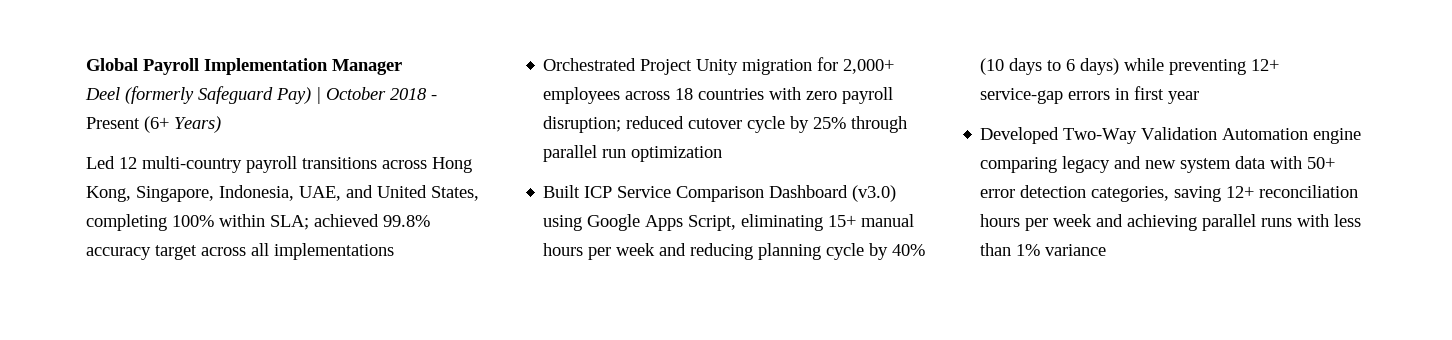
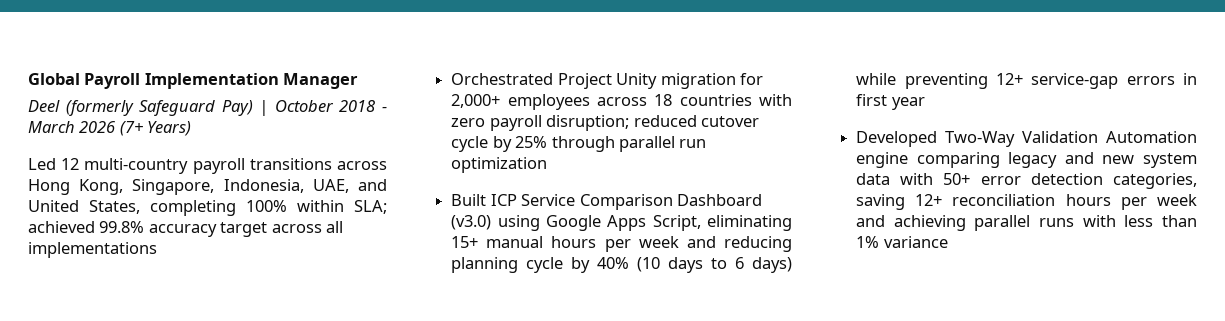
[86,116,169,133] Present (6+ -> [28,121,143,136] March 2026 (7+

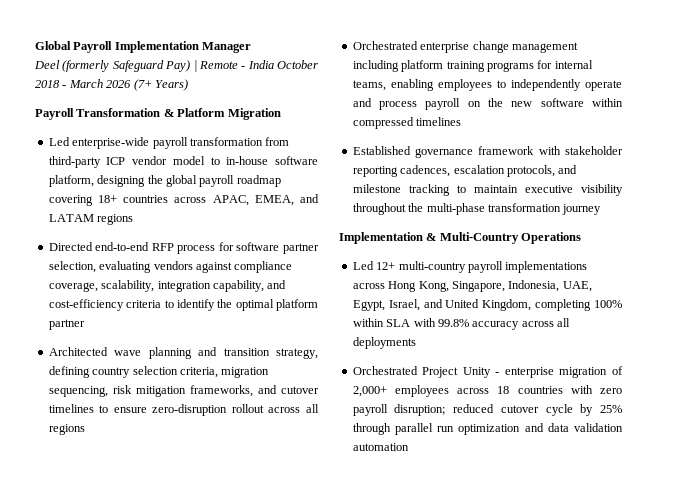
(269, 108) none -> [198,60,274,69] Remote - India
[28,158,80,170] Led 12 -> [35,108,281,120] [48,137,290,149] [48,156,318,168] [48,175,281,187] [48,194,320,206] [48,214,134,225] [48,242,319,254] [48,261,293,273] [48,280,287,292] [48,299,318,311] [48,319,85,330] [48,347,318,359] [48,366,270,378] [48,385,319,397] [48,404,319,416] [48,424,85,435] [352,41,578,53] [352,60,593,72] [352,79,622,91] [352,98,623,110] [352,117,462,129] [352,146,623,158] [352,165,578,177] [352,184,623,196] [352,203,602,215] [339,232,582,244] [352,261,396,270] Payroll Transformation & Platform Migration // Led enterprise-wide payroll transformation from third-party ICP vendor model to in-house software platform, designing the global payroll roadmap covering 18+ countries across APAC, EMEA, and LATAM regions // Directed end-to-end RFP process for software partner selection, evaluating vendors against compliance coverage, scalability, integration capability, and cost-efficiency criteria to identify the optimal platform partner // Architected wave planning and transition strategy, defining country selection criteria, migration sequencing, risk mitigation frameworks, and cutover timelines to ensure zero-disruption rollout across all regions // Orchestrated enterprise change management including platform training programs for internal teams, enabling employees to independently operate and process payroll on the new software within compressed timelines // Established governance framework with stakeholder reporting cadences, escalation protocols, and milestone tracking to maintain executive visibility throughout the multi-phase transformation journey // Implementation & Multi-Country Operations // Led 12+
[249,158,332,170] transitions -> [505,261,588,273] implementations
(349, 186) none -> [352,299,420,311] Egypt, Israel,
[89,200,140,214] States, -> [482,299,532,311] Kingdom,
[354,200,387,214] [28,221,95,233] SLA; achieved -> [386,318,436,327] SLA with
[220,221,344,237] [28,242,157,258] target across all implementations -> [521,318,570,327] [352,337,416,349] across all deployments
[660,73,763,89] migration for -> [495,366,623,378] - enterprise migration of
[451,194,762,210] [451,215,792,231] [451,236,792,252] [451,257,792,273] [856,73,1197,89] [856,94,925,110] [856,131,1197,147] [856,152,1197,168] [856,173,1197,189] [856,194,1197,210] [856,215,1197,231] [856,236,948,248] // Built ICP Service Comparison Dashboard (v3.0) using Google Apps Script, eliminating 15+ manual hours per week and reducing planning cycle by 40% (10 days to 6 days) while preventing 12+ service-gap errors in first year // Developed Two-Way Validation Automation engine comparing legacy and new system data with 50+ error detection categories, saving 12+ reconciliation hours per week and achieving parallel runs with less than 1% variance -> [524,423,623,432] [352,443,409,451] and data validation automation

